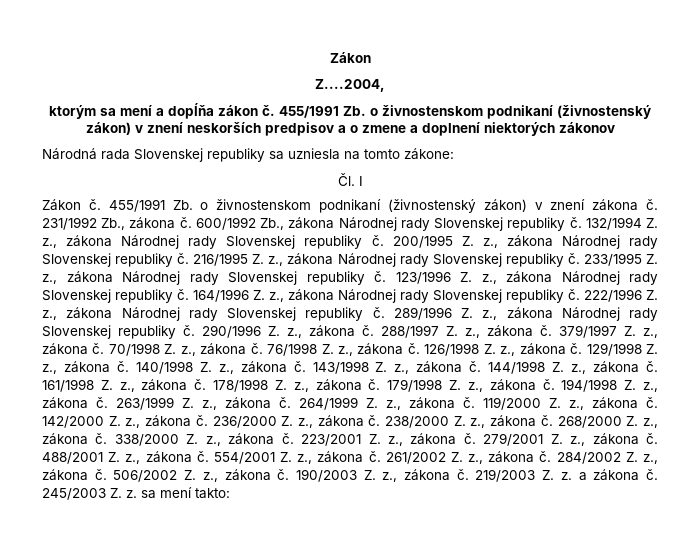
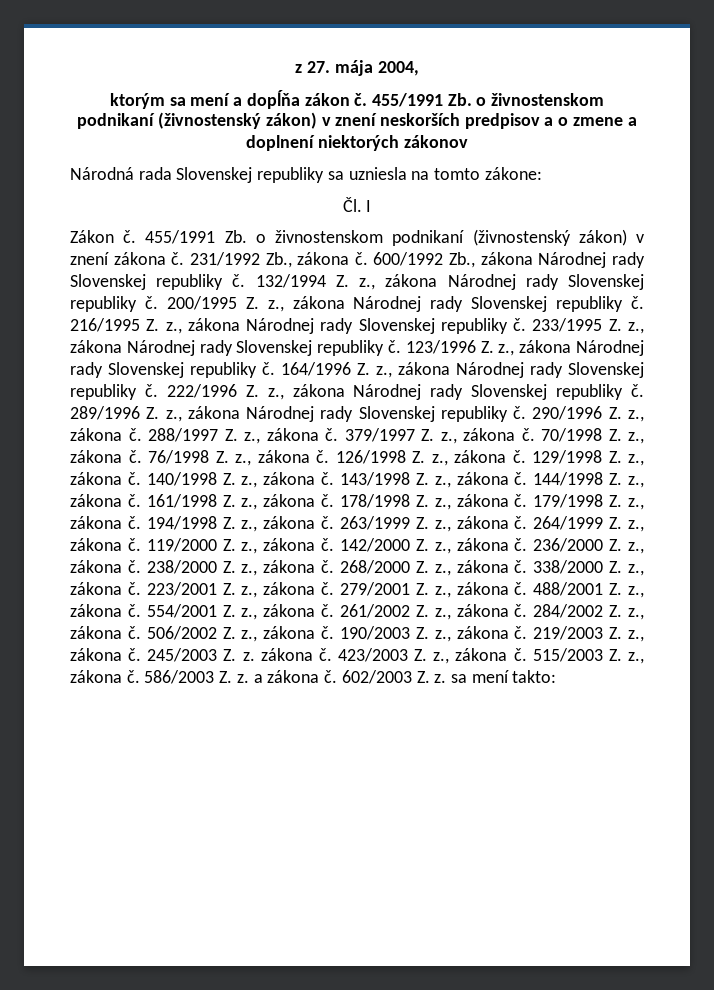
[329,52,371,63] [315,79,385,92] Zákon // Z....2004, -> [295,60,419,76] z 27. mája 2004,
[560,472,587,481] z. a -> [628,630,644,642] z.,
(137, 494) none -> [260,648,644,664] [70,670,447,684] zákona č. 423/2003 Z. z., zákona č. 515/2003 Z. z., zákona č. 586/2003 Z. z. a zákona č. 602/2003 Z. z.

